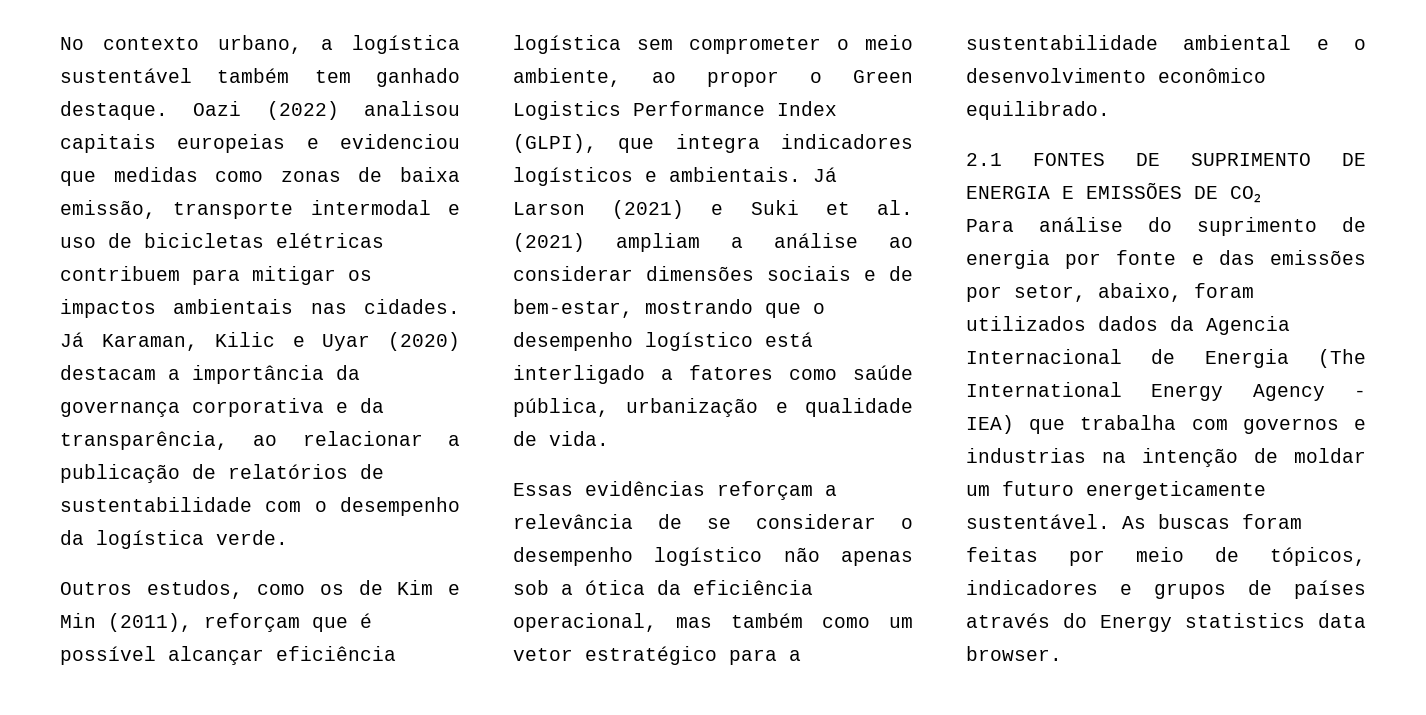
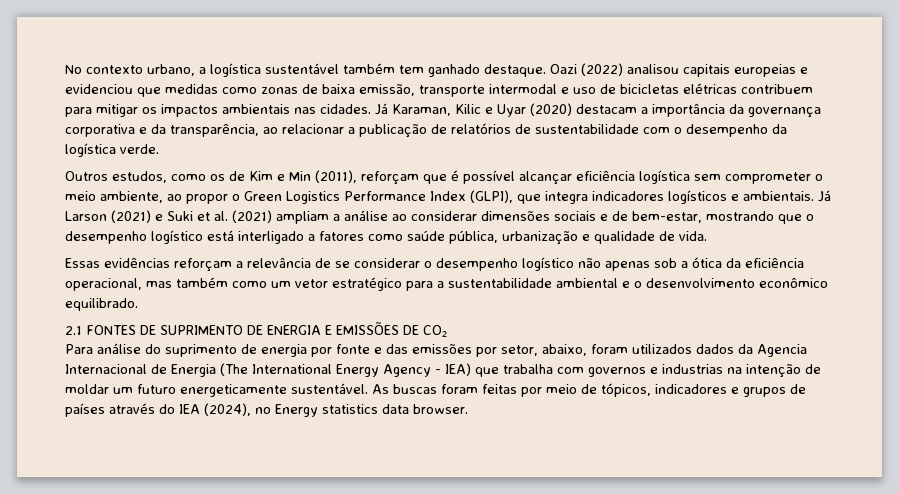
(1087, 620) none -> [179,403,271,416] IEA (2024), no

